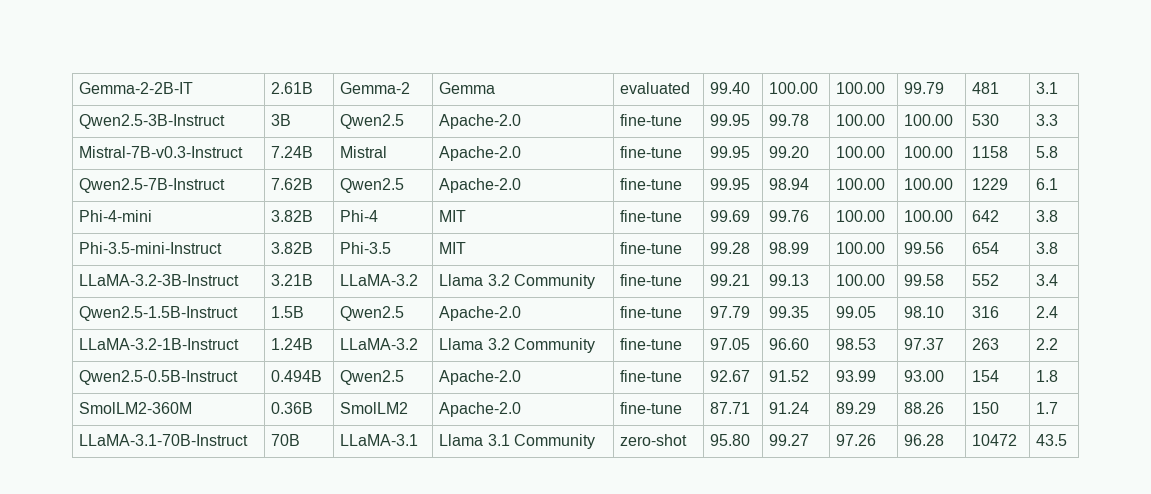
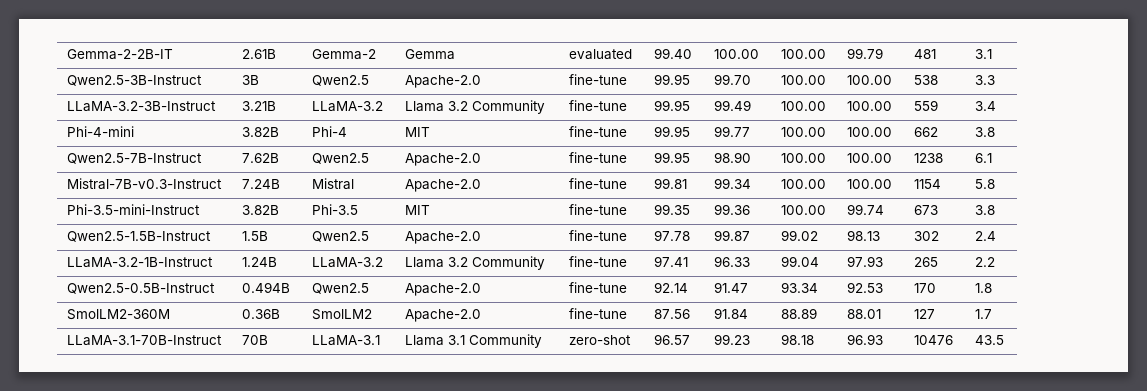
[769,114,810,126] [836,114,886,126] [904,114,954,126] [972,114,1000,126] 99.78 | 100.00 | 100.00 | 530 -> [714,74,752,85] [781,75,827,85] [847,75,893,85] [914,75,939,85] 99.70 | 100.00 | 100.00 | 538
[79,146,244,158] [271,146,314,158] [340,146,388,158] [439,146,522,161] [620,146,683,158] [710,146,751,158] [769,146,810,158] [836,146,886,158] [904,146,954,158] [972,146,1009,158] [1036,146,1059,158] Mistral-7B-v0.3-Instruct | 7.24B | Mistral | Apache-2.0 | fine-tune | 99.95 | 99.20 | 100.00 | 100.00 | 1158 | 5.8 -> [67,101,217,112] [242,101,277,111] [312,101,384,112] [405,100,546,114] [569,100,628,111] [654,100,691,111] [714,100,752,111] [781,101,827,111] [847,101,893,111] [914,100,939,111] [975,101,997,111] [67,126,135,137] [242,127,280,137] [312,126,348,137] [405,127,431,137] [569,126,628,137] [654,126,691,137] [714,126,751,137] [781,127,827,137] [847,127,893,137] [914,127,939,137] [975,127,996,137] LLaMA-3.2-3B-Instruct | 3.21B | LLaMA-3.2 | Llama 3.2 Community | fine-tune | 99.95 | 99.49 | 100.00 | 100.00 | 559 | 3.4 // Phi-4-mini | 3.82B | Phi-4 | MIT | fine-tune | 99.95 | 99.77 | 100.00 | 100.00 | 662 | 3.8
[769,178,810,190] [836,178,886,190] [904,178,954,190] [972,178,1009,190] 98.94 | 100.00 | 100.00 | 1229 -> [714,152,752,163] [781,153,827,163] [847,153,893,163] [914,153,944,163] 98.90 | 100.00 | 100.00 | 1238
[79,210,153,222] [271,210,314,222] [340,210,379,222] [439,210,467,222] [620,210,683,222] [710,210,751,222] [769,210,810,222] [836,210,886,222] [904,210,954,222] [972,210,1000,222] [1036,210,1059,222] Phi-4-mini | 3.82B | Phi-4 | MIT | fine-tune | 99.69 | 99.76 | 100.00 | 100.00 | 642 | 3.8 -> [67,178,223,190] [242,179,281,189] [312,178,355,190] [405,179,482,192] [569,178,628,189] [654,178,688,189] [714,178,752,189] [781,179,827,189] [847,179,893,189] [914,179,942,189] [975,179,996,189] Mistral-7B-v0.3-Instruct | 7.24B | Mistral | Apache-2.0 | fine-tune | 99.81 | 99.34 | 100.00 | 100.00 | 1154 | 5.8
[710,242,751,254] [769,242,810,254] [836,242,886,254] [904,242,945,254] [972,242,1000,254] [1036,242,1059,254] [79,274,240,286] [271,274,314,286] [340,274,419,286] [439,274,596,289] [620,274,683,286] [710,274,751,286] [769,274,810,286] [836,274,886,286] [904,274,945,286] [972,274,1000,286] [1036,274,1059,286] 99.28 | 98.99 | 100.00 | 99.56 | 654 | 3.8 // LLaMA-3.2-3B-Instruct | 3.21B | LLaMA-3.2 | Llama 3.2 Community | fine-tune | 99.21 | 99.13 | 100.00 | 99.58 | 552 | 3.4 -> [654,204,691,215] [714,204,751,215] [781,205,827,215] [847,204,885,215] [914,205,939,215] [975,205,996,215] 99.35 | 99.36 | 100.00 | 99.74 | 673 | 3.8
[710,306,751,318] [769,306,810,318] [836,306,877,318] [904,306,945,318] [972,306,1000,318] 97.79 | 99.35 | 99.05 | 98.10 | 316 -> [654,230,691,241] [714,230,751,241] [781,230,819,241] [847,230,881,241] [914,231,940,241] 97.78 | 99.87 | 99.02 | 98.13 | 302
[710,338,751,350] [769,338,810,350] [836,338,877,350] [904,338,945,350] [972,338,1000,350] 97.05 | 96.60 | 98.53 | 97.37 | 263 -> [654,256,689,267] [714,256,751,267] [781,256,820,267] [847,256,884,267] [914,257,939,267] 97.41 | 96.33 | 99.04 | 97.93 | 265
[710,370,751,382] [769,370,810,382] [836,370,877,382] [904,370,945,382] [972,370,1000,382] 92.67 | 91.52 | 93.99 | 93.00 | 154 -> [654,282,689,293] [714,282,749,293] [781,282,819,293] [847,282,884,293] [914,283,937,293] 92.14 | 91.47 | 93.34 | 92.53 | 170
[710,402,751,414] [769,402,810,414] [836,402,877,414] [904,402,945,414] [972,402,1000,414] 87.71 | 91.24 | 89.29 | 88.26 | 150 -> [654,309,691,319] [714,308,749,319] [781,308,818,319] [847,309,882,319] [914,309,936,319] 87.56 | 91.84 | 88.89 | 88.01 | 127
[710,434,751,446] [769,434,810,446] [836,434,877,446] [904,434,945,446] [972,434,1018,446] 95.80 | 99.27 | 97.26 | 96.28 | 10472 -> [654,334,691,345] [714,334,751,345] [781,334,815,345] [847,334,884,345] [914,335,954,345] 96.57 | 99.23 | 98.18 | 96.93 | 10476

